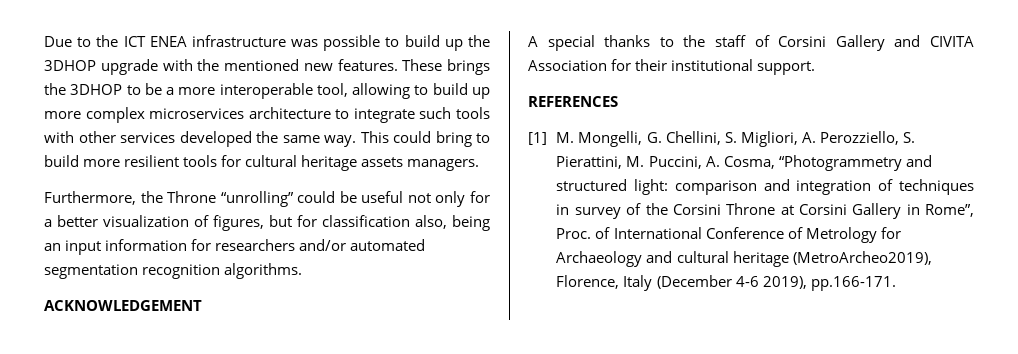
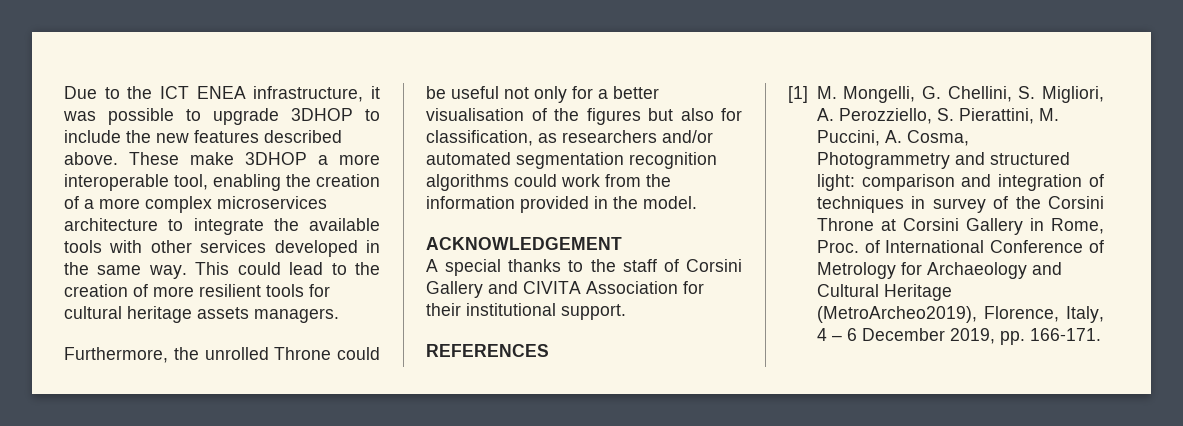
[191,35,286,47] infrastructure -> [253,86,380,102] infrastructure, it
[404,35,491,51] [44,59,490,75] [44,83,490,99] build up the 3DHOP upgrade with the mentioned new features. These brings the 3DHOP to be a more interoperable tool, allowing to build up -> [213,108,380,125] [64,130,342,143] [64,152,380,165] [64,174,380,191] [64,196,94,209] upgrade 3DHOP to include the new features described above. These make 3DHOP a more interoperable tool, enabling the creation of a
[419,107,452,119] such -> [273,218,380,231] the available
(252, 139) none -> [366,240,380,253] in
[435,131,490,147] [44,155,79,167] bring to build -> [289,262,380,275] [64,284,148,297] lead to the creation of
[167,191,294,207] Throne “unrolling” -> [204,347,332,360] unrolled Throne
[103,215,490,231] [44,239,212,255] visualization of figures, but for classification also, being an input information for -> [426,108,742,125] [426,130,557,146] visualisation of the figures but also for classification, as
[224,263,303,279] algorithms. -> [426,174,671,191] [426,196,697,213] algorithms could work from the information provided in the model.
[778,155,902,171] “Photogrammetry -> [816,152,950,169] Photogrammetry
[925,204,974,217] Rome”, -> [1051,218,1104,234] Rome,
[676,251,932,267] [556,275,896,291] cultural heritage (MetroArcheo2019), Florence, Italy (December 4-6 2019), pp.166-171. -> [816,284,952,301] [816,306,1104,323] [816,328,1101,345] Cultural Heritage (MetroArcheo2019), Florence, Italy, 4 – 6 December 2019, pp. 166-171.

